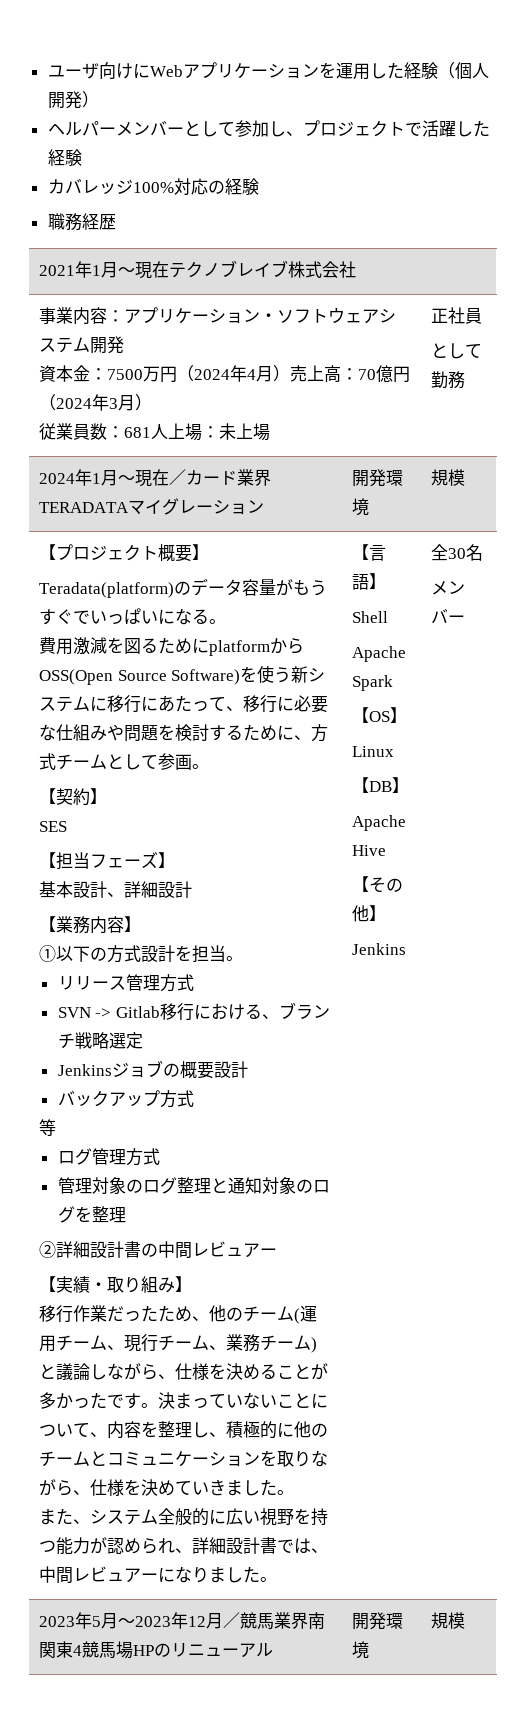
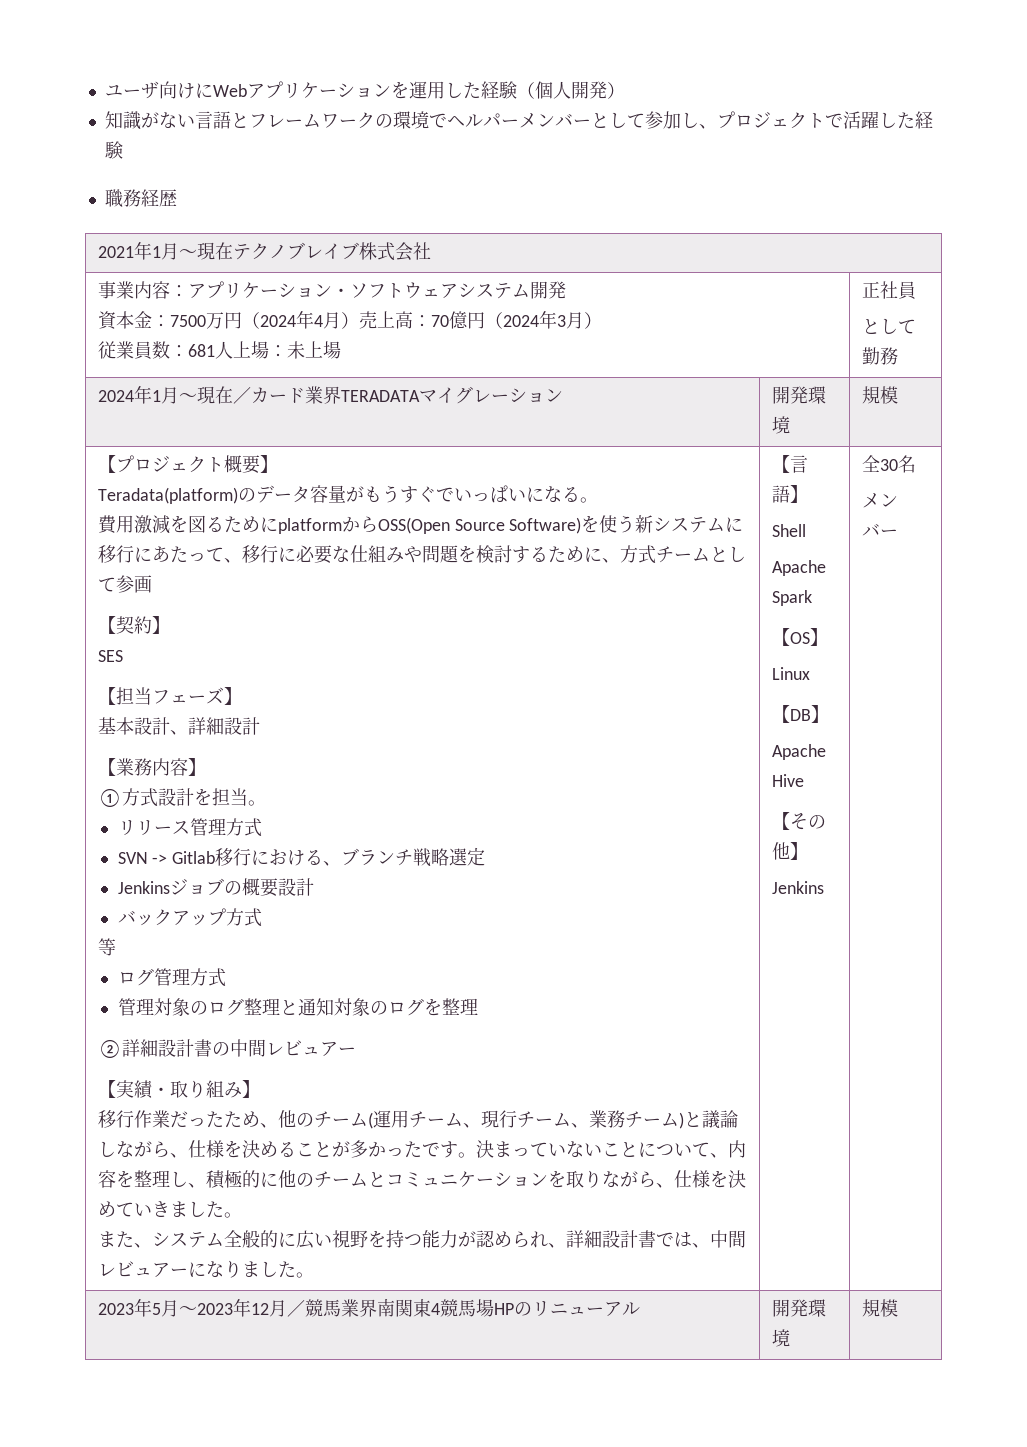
(99, 99) none -> [104,111,447,130] 知識がない言語とフレームワークの環境で
[47,178,259,195] // カバレッジ100%対応の経験 -> (123, 150) none
[192,764,210,769] 。 -> (152, 584) none
[56,946,108,962] 以下の -> (122, 797) none

